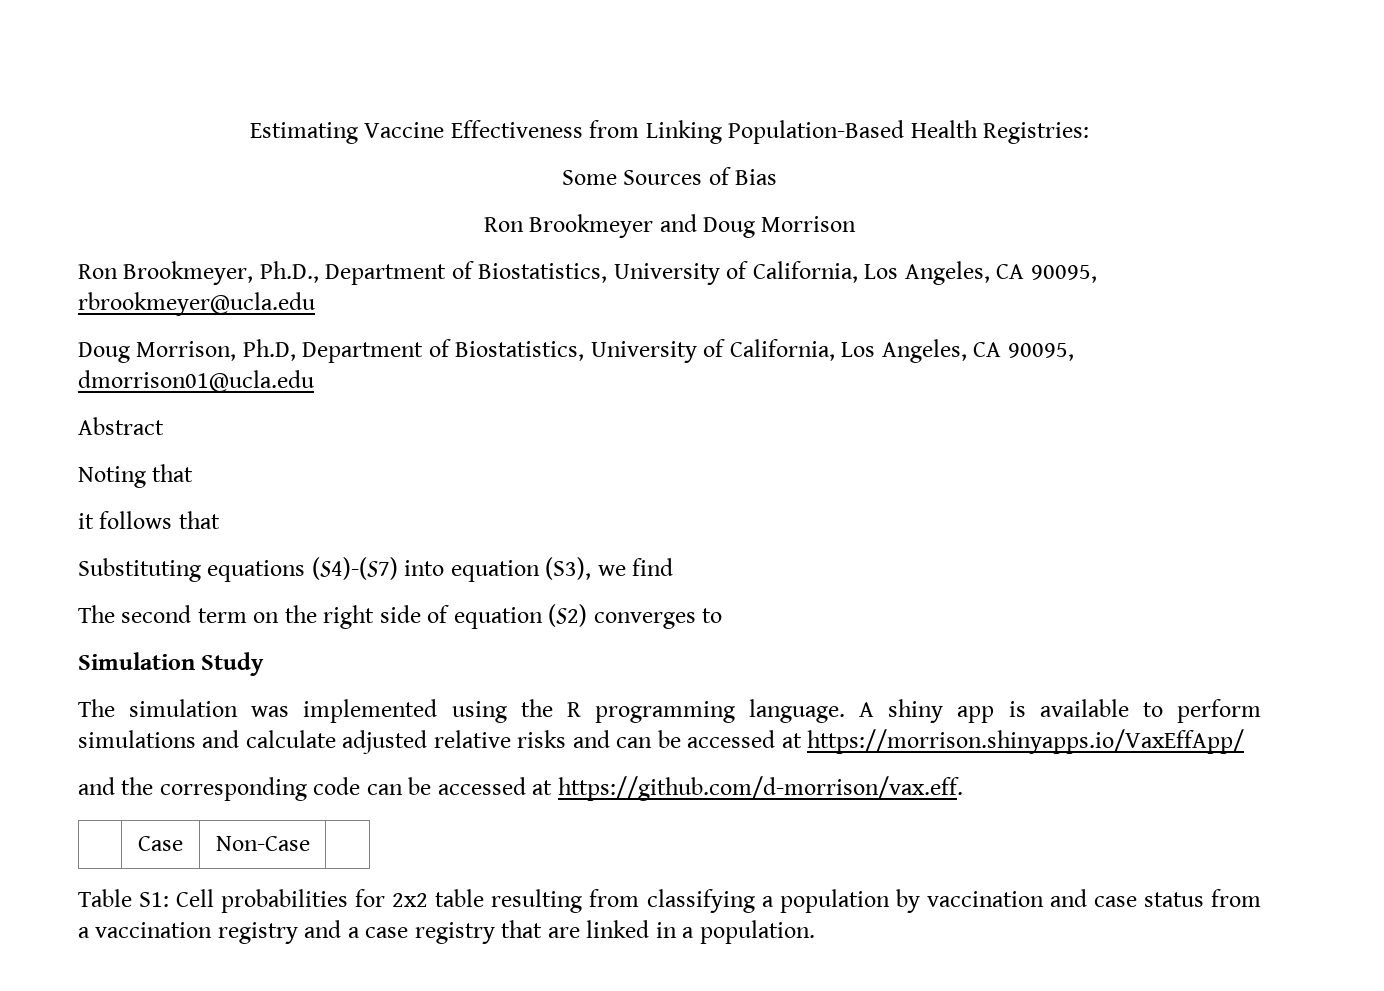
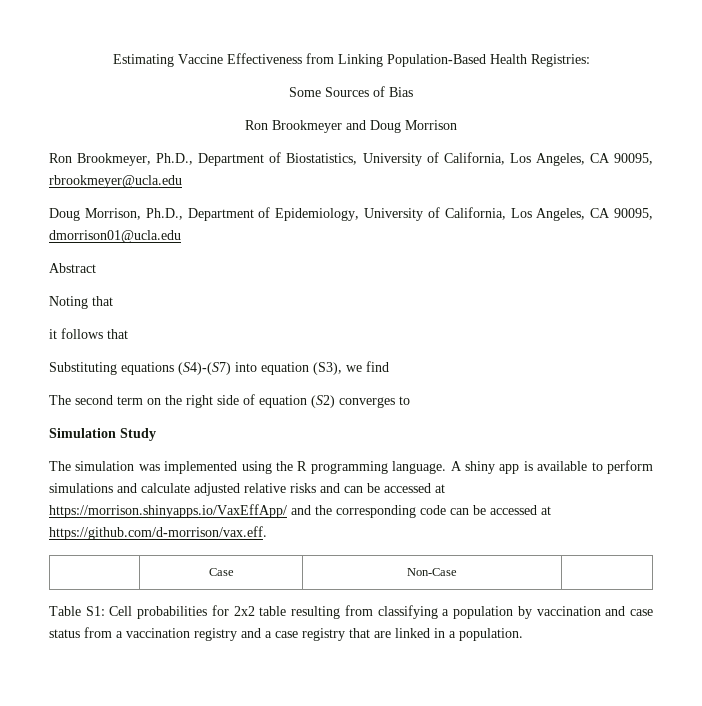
[242,339,585,363] Ph.D, Department of Biostatistics, -> [145,207,360,221] Ph.D., Department of Epidemiology,
(1245, 741) // -> (287, 511) none

